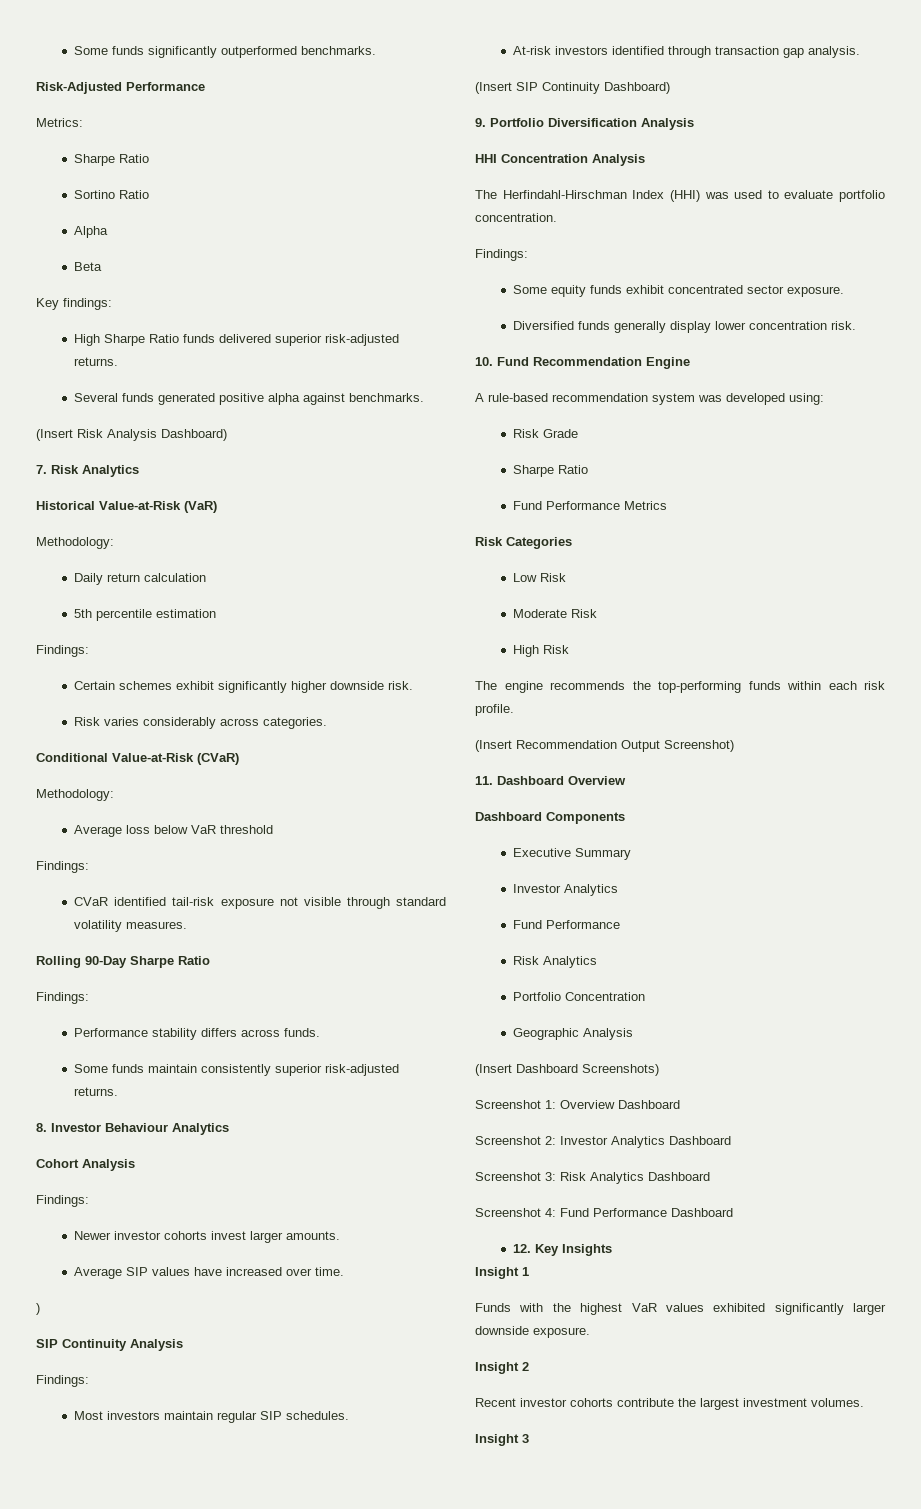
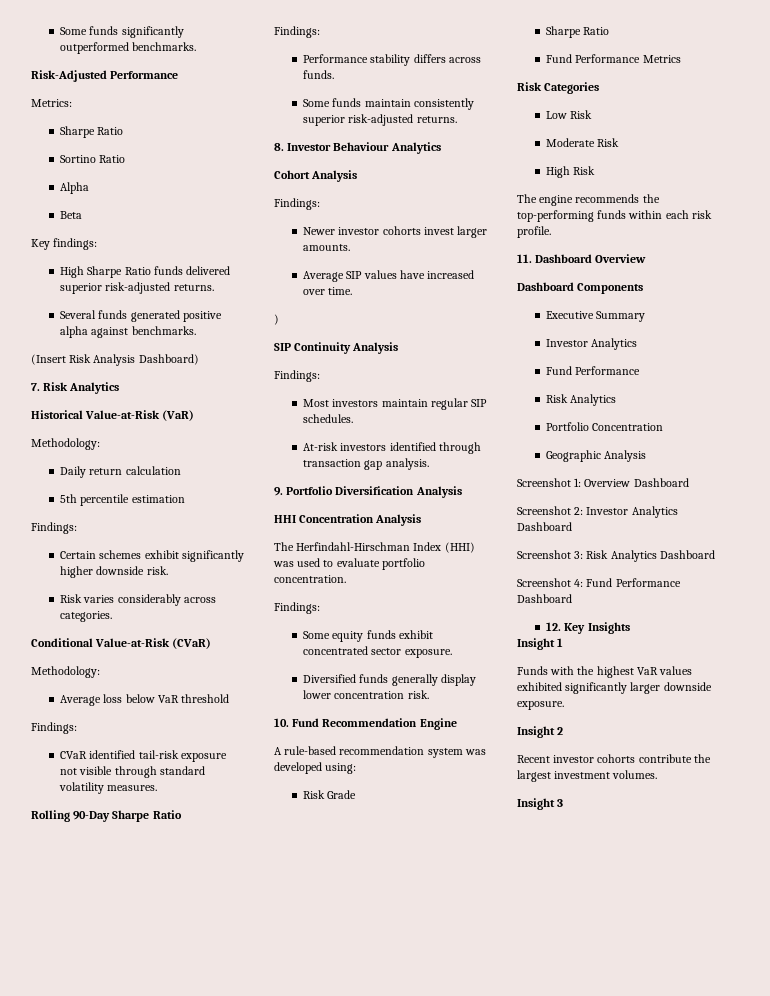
[475,82,670,94] // (Insert SIP Continuity Dashboard) -> (429, 464) none
[475,740,734,752] // (Insert Recommendation Output Screenshot) -> (551, 232) none
[475,1064,659,1076] // (Insert Dashboard Screenshots) -> (647, 456) none

